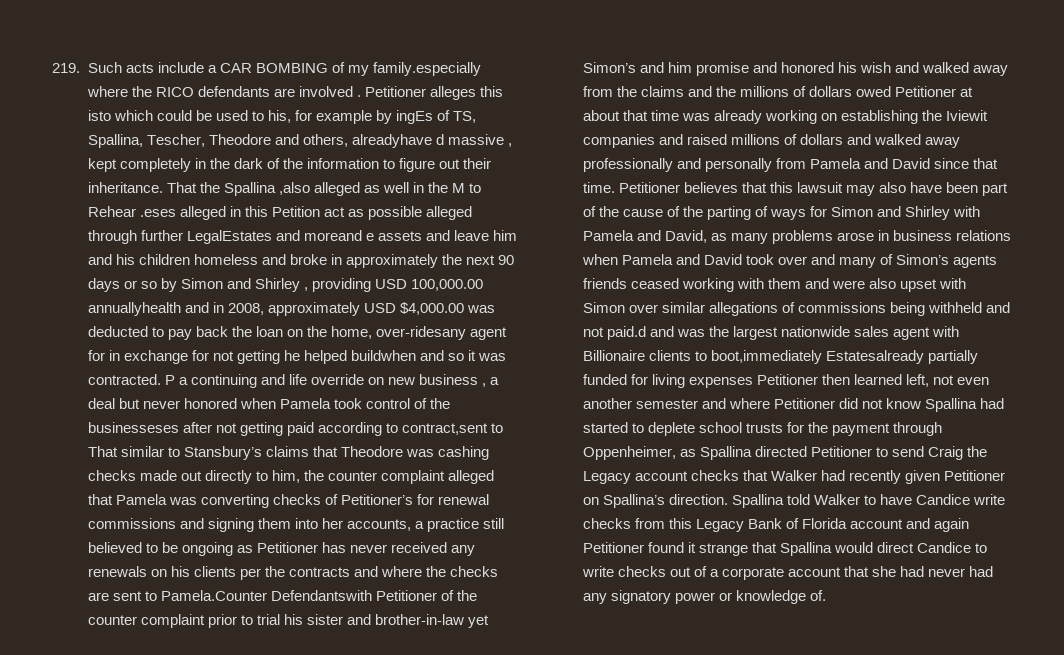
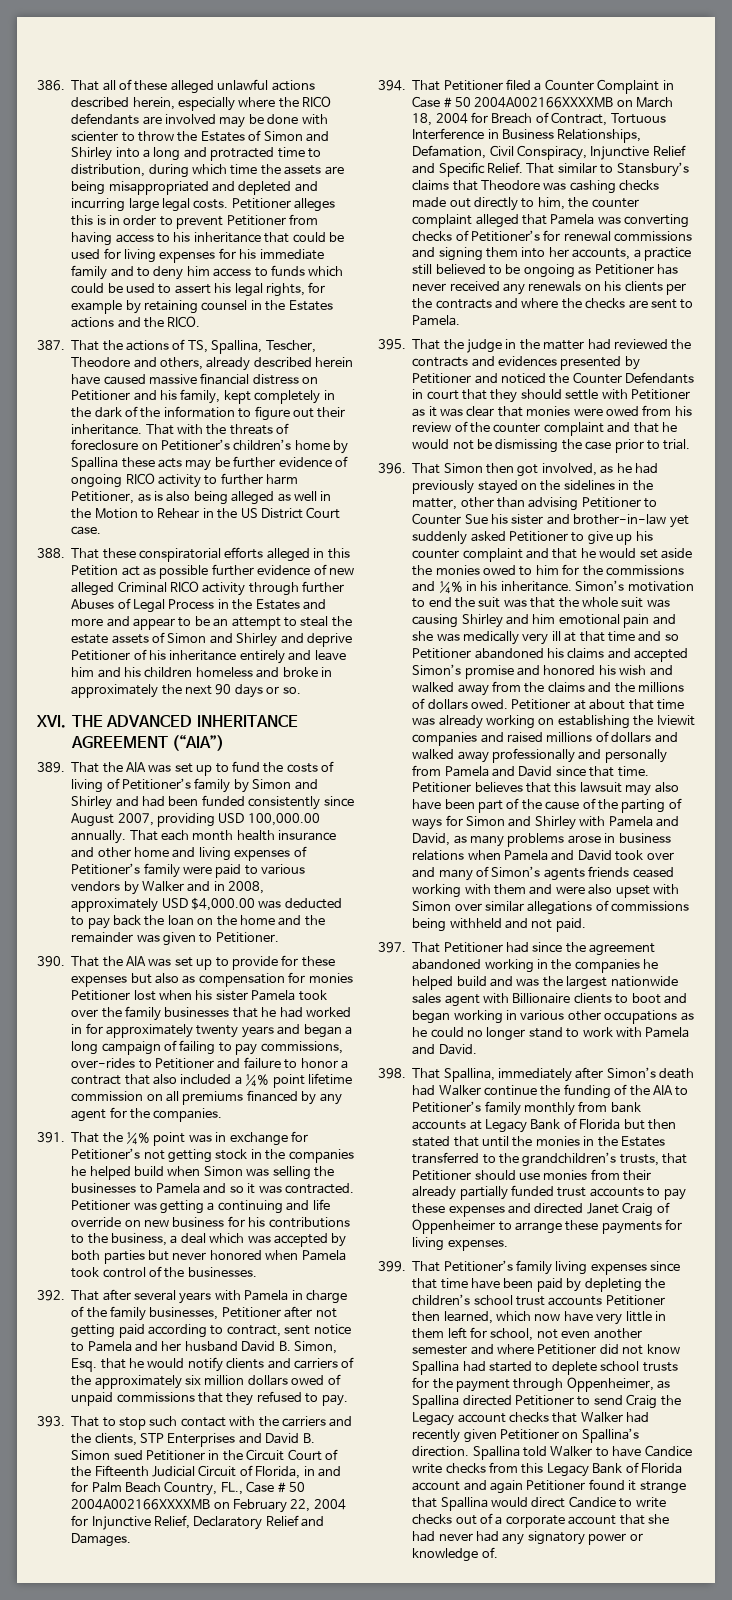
[52,62,481,76] 219. Such acts include a CAR BOMBING of my family.especially -> [37,79,315,94] [71,97,235,111] 386. That all of these alleged unlawful actions described herein, especially
[356,86,503,100] [87,110,111,121] . Petitioner alleges this isto -> [219,114,328,128] [71,130,329,142] [71,147,321,161] [71,164,344,178] [71,181,318,195] [71,198,336,212] [71,214,318,229] [71,232,344,246] [71,248,324,263] [71,265,305,280] may be done with scienter to throw the Estates of Simon and Shirley into a long and protracted time to distribution, during which time the assets are being misappropriated and depleted and incurring large legal costs. Petitioner alleges this is in order to prevent Petitioner from having access to his inheritance that could be used for living expenses for his immediate family and to deny him access to funds
[267,110,434,124] his, for example by ingEs -> [174,282,326,297] [71,300,333,314] [71,316,201,328] [37,340,169,351] assert his legal rights, for example by retaining counsel in the Estates actions and the RICO. // 387. That the actions
[351,134,512,148] alreadyhave d massive , -> [206,357,354,371] [71,373,319,385] [71,389,221,404] already described herein have caused massive financial distress on Petitioner and his family,
[199,182,310,196] the Spallina ,also -> [177,423,290,435] [71,439,349,454] [71,456,348,471] [71,473,299,488] [71,491,228,505] with the threats of foreclosure on Petitioner’s children’s home by Spallina these acts may be further evidence of ongoing RICO activity to further harm Petitioner, as is also being
[452,183,466,193] M -> [94,508,138,519] Motion
[139,209,176,217] .eses -> [202,507,341,519] [71,526,102,535] [37,547,264,562] in the US District Court case. // 388. That these conspiratorial efforts
[425,206,472,220] [87,230,422,244] alleged through further LegalEstates and moreand e assets -> [211,564,354,576] [71,581,345,596] [71,598,326,613] [71,616,352,630] [71,632,352,647] [71,649,285,664] further evidence of new alleged Criminal RICO activity through further Abuses of Legal Process in the Estates and more and appear to be an attempt to steal the estate assets of Simon and Shirley and deprive Petitioner of his inheritance entirely
[140,278,484,292] [87,302,181,316] so by Simon and Shirley , providing USD 100,000.00 annuallyhealth -> [282,687,301,694] [36,715,298,728] [71,734,225,751] [37,761,334,776] [71,778,318,793] [71,795,354,810] [71,813,320,827] [71,830,337,844] [71,846,307,861] [71,863,306,878] [71,881,184,895] so. // XVI. THE ADVANCED INHERITANCE AGREEMENT (“AIA”) // 389. That the AIA was set up to fund the costs of living of Petitioner’s family by Simon and Shirley and had been funded consistently since August 2007, providing USD 100,000.00 annually. That each month health insurance and other home and living expenses of Petitioner’s family were paid to various vendors by Walker
[330,326,508,340] [87,350,105,361] home, over-ridesany agent for -> [239,915,325,926] [71,932,279,946] [37,955,335,970] [71,972,353,987] [71,990,327,1001] [71,1006,351,1021] [71,1023,352,1038] [71,1040,343,1055] [71,1057,348,1069] [71,1073,352,1088] [71,1090,342,1105] [71,1107,223,1122] [37,1132,212,1146] home and the remainder was given to Petitioner. // 390. That the AIA was set up to provide for these expenses but also as compensation for monies Petitioner lost when his sister Pamela took over the family businesses that he had worked in for approximately twenty years and began a long campaign of failing to pay commissions, over-rides to Petitioner and failure to honor a contract that also included a ¼% point lifetime commission on all premiums financed by any agent for the companies. // 391. That the ¼% point was
[212,350,416,364] not getting he helped buildwhen -> [71,1148,354,1163] [71,1166,334,1180] [71,1183,200,1194] Petitioner’s not getting stock in the companies he helped build when Simon was selling the businesses to Pamela
[164,375,175,385] P -> [71,1200,204,1214] Petitioner was getting
[482,377,500,387] [87,398,115,409] , a deal -> [227,1216,350,1228] [71,1233,347,1247] [71,1250,145,1264] for his contributions to the business, a deal which was accepted by both parties
[87,422,179,433] businesseses -> [187,1267,257,1277] [37,1289,347,1304] [71,1306,281,1321] businesses. // 392. That after several years with Pamela in charge of the family businesses, Petitioner
[401,423,503,435] contract,sent to -> [226,1324,351,1337] [71,1341,337,1354] [71,1357,355,1372] [71,1374,341,1389] [71,1391,348,1406] [37,1416,353,1430] [71,1433,315,1447] [71,1449,338,1461] [71,1465,341,1479] [71,1481,305,1496] [71,1499,346,1513] [71,1515,325,1530] [71,1533,132,1547] [378,79,674,94] [412,96,674,108] [412,112,667,126] [412,128,642,143] [412,145,686,160] [412,162,523,177] contract, sent notice to Pamela and her husband David B. Simon, Esq. that he would notify clients and carriers of the approximately six million dollars owed of unpaid commissions that they refused to pay. // 393. That to stop such contact with the carriers and the clients, STP Enterprises and David B. Simon sued Petitioner in the Circuit Court of the Fifteenth Judicial Circuit of Florida, in and for Palm Beach Country, FL., Case # 50 2004A002166XXXXMB on February 22, 2004 for Injunctive Relief, Declaratory Relief and Damages. // 394. That Petitioner filed a Counter Complaint in Case # 50 2004A002166XXXXMB on March 18, 2004 for Breach of Contract, Tortuous Interference in Business Relationships, Defamation, Civil Conspiracy, Injunctive Relief and Specific Relief.
[160,590,477,601] [87,614,280,628] Pamela.Counter Defendantswith Petitioner of the counter complaint prior to trial -> [412,315,461,326] [378,339,692,353] [412,356,640,370] [412,372,695,384] [412,389,690,403] [412,405,692,417] [412,421,677,436] [412,439,691,453] [378,463,658,477] [412,480,653,494] [412,497,658,511] [412,513,488,525] Pamela. // 395. That the judge in the matter had reviewed the contracts and evidences presented by Petitioner and noticed the Counter Defendants in court that they should settle with Petitioner as it was clear that monies were owed from his review of the counter complaint and that he would not be dismissing the case prior to trial. // 396. That Simon then got involved, as he had previously stayed on the sidelines in the matter, other than advising Petitioner to Counter Sue
[582,62,692,73] Simon’s and him -> [412,531,653,545] [412,548,692,562] [412,564,684,576] [412,580,694,594] [412,597,670,608] [412,614,676,628] [412,631,679,645] [412,648,689,662] [412,664,462,675] suddenly asked Petitioner to give up his counter complaint and that he would set aside the monies owed to him for the commissions and ¼% in his inheritance. Simon’s motivation to end the suit was that the whole suit was causing Shirley and him emotional pain and she was medically very ill at that time and so Petitioner abandoned his claims and accepted Simon’s
[855,86,891,97] owed -> [471,699,508,709] owed.
[606,326,646,340] paid.d -> [555,918,586,932] [378,942,656,956] [412,959,659,973] [412,976,487,990] paid. // 397. That Petitioner had since the agreement abandoned working in the companies he helped build
[710,350,978,364] [582,374,929,388] boot,immediately Estatesalready partially funded for living expenses Petitioner then learned left, -> [631,993,687,1004] [412,1010,694,1024] [412,1027,690,1041] [412,1044,477,1055] [378,1067,695,1082] [412,1084,689,1099] [412,1101,641,1116] [412,1118,676,1133] [412,1136,665,1147] [412,1152,688,1167] [412,1169,652,1181] [412,1185,686,1200] [412,1202,670,1217] [412,1219,683,1234] [412,1237,508,1251] [378,1260,681,1275] [412,1278,665,1292] [412,1294,665,1306] [412,1311,666,1325] [412,1327,534,1341] boot and began working in various other occupations as he could no longer stand to work with Pamela and David. // 398. That Spallina, immediately after Simon’s death had Walker continue the funding of the AIA to Petitioner’s family monthly from bank accounts at Legacy Bank of Florida but then stated that until the monies in the Estates transferred to the grandchildren’s trusts, that Petitioner should use monies from their already partially funded trust accounts to pay these expenses and directed Janet Craig of Oppenheimer to arrange these payments for living expenses. // 399. That Petitioner’s family living expenses since that time have been paid by depleting the children’s school trust accounts Petitioner then learned, which now have very little in them left for school,

